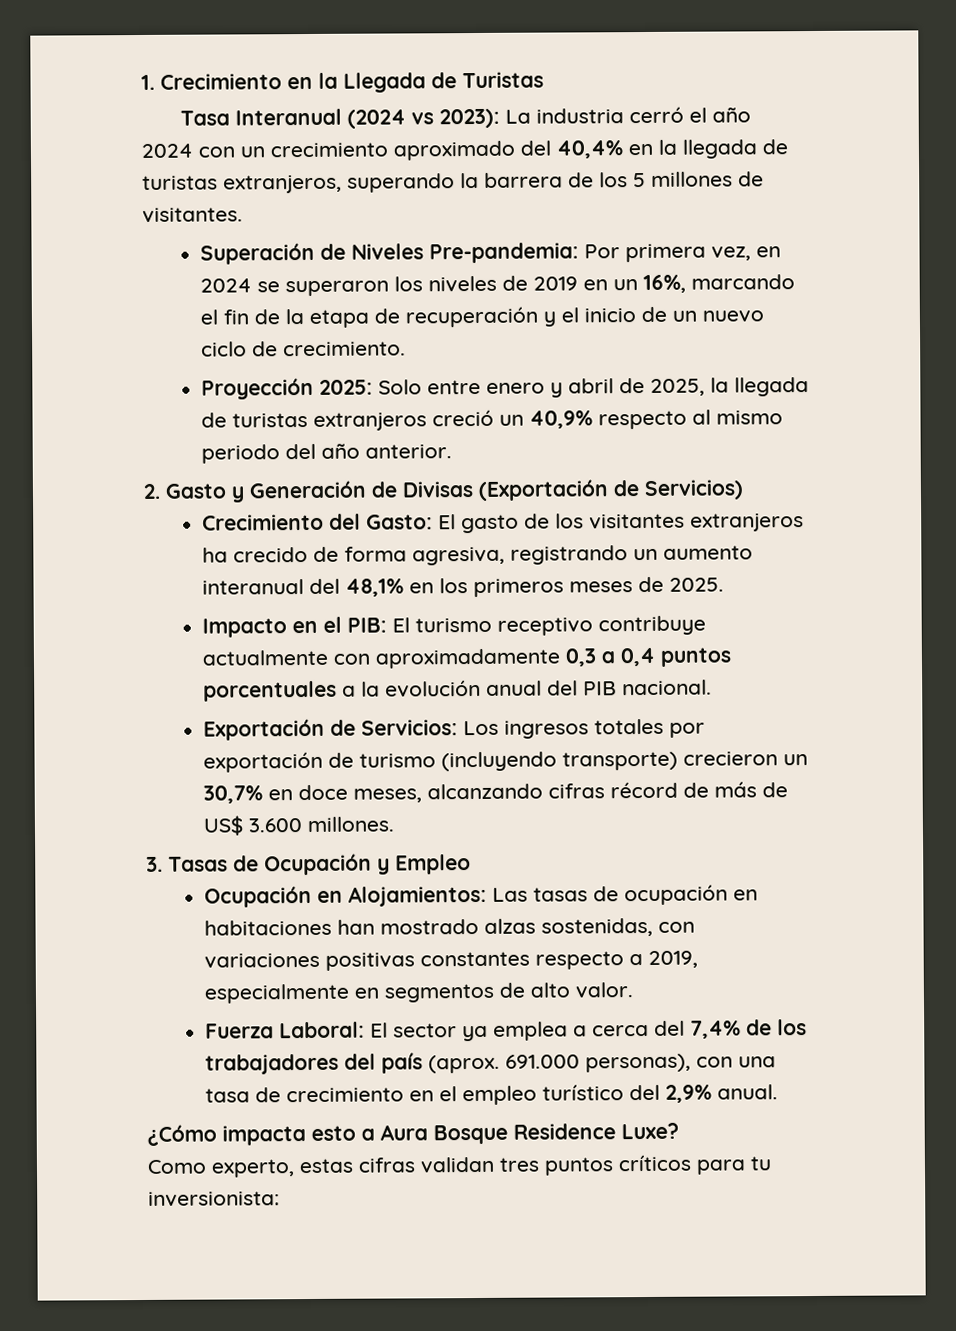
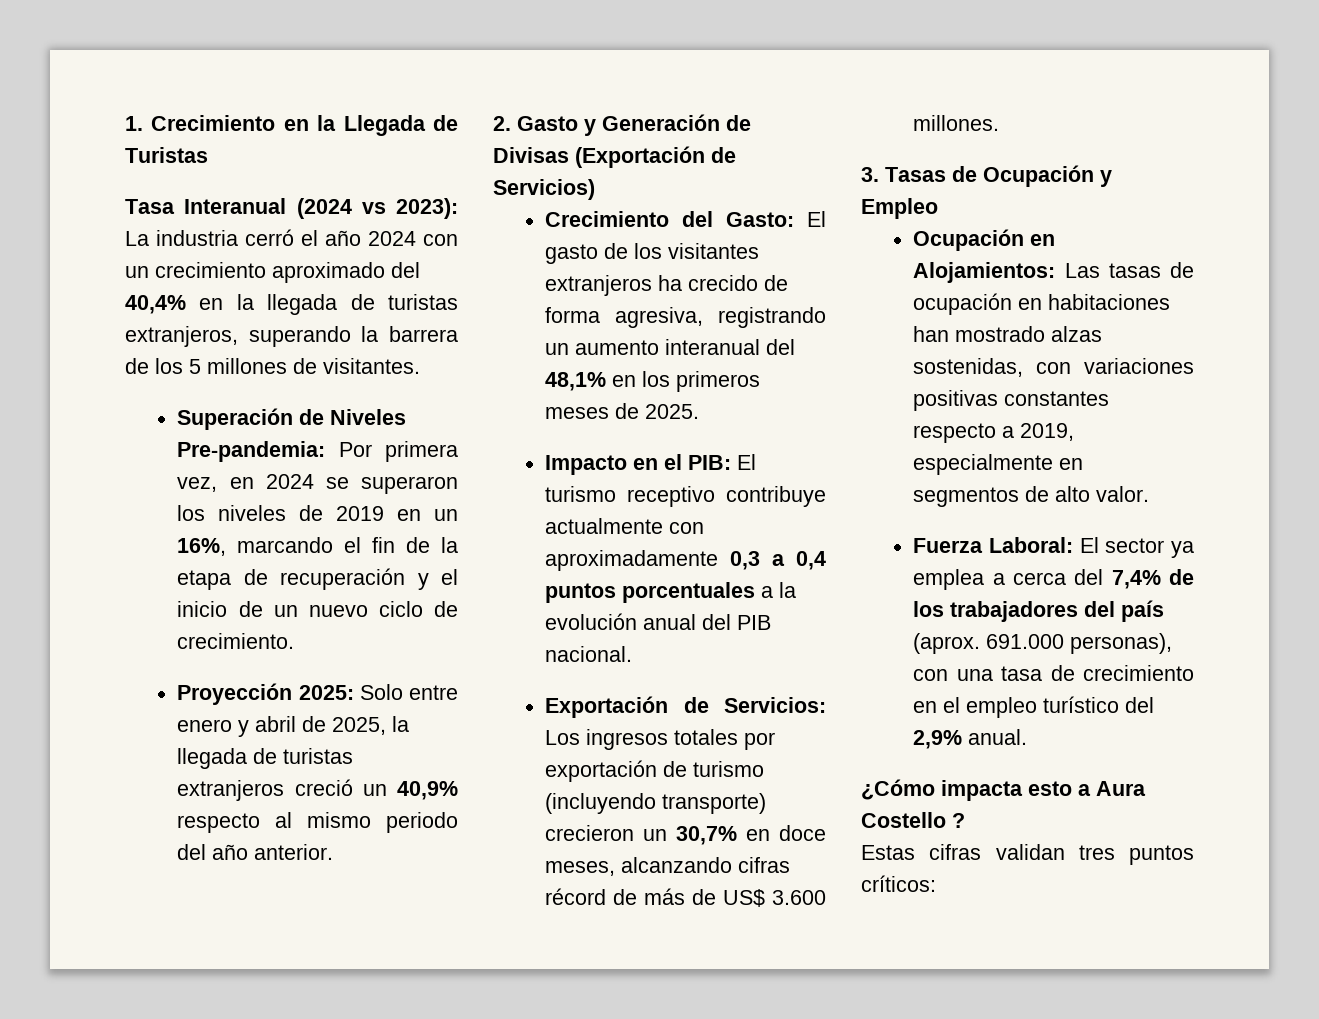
[433,1122,679,1145] [147,1154,772,1178] [148,1191,280,1207] Bosque Residence Luxe? // Como experto, estas cifras validan tres puntos críticos para tu inversionista: -> [861,812,965,828] [861,844,1194,865] [861,875,936,892] Costello ? // Estas cifras validan tres puntos críticos:

